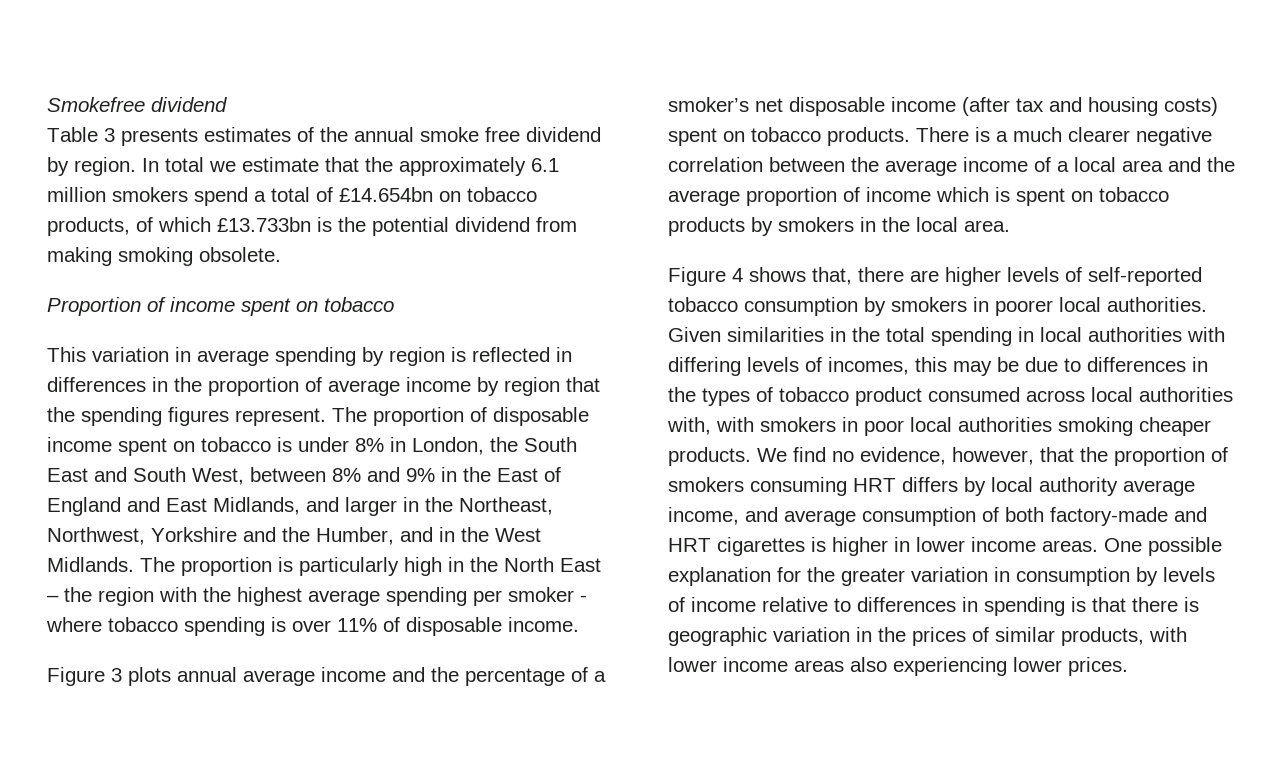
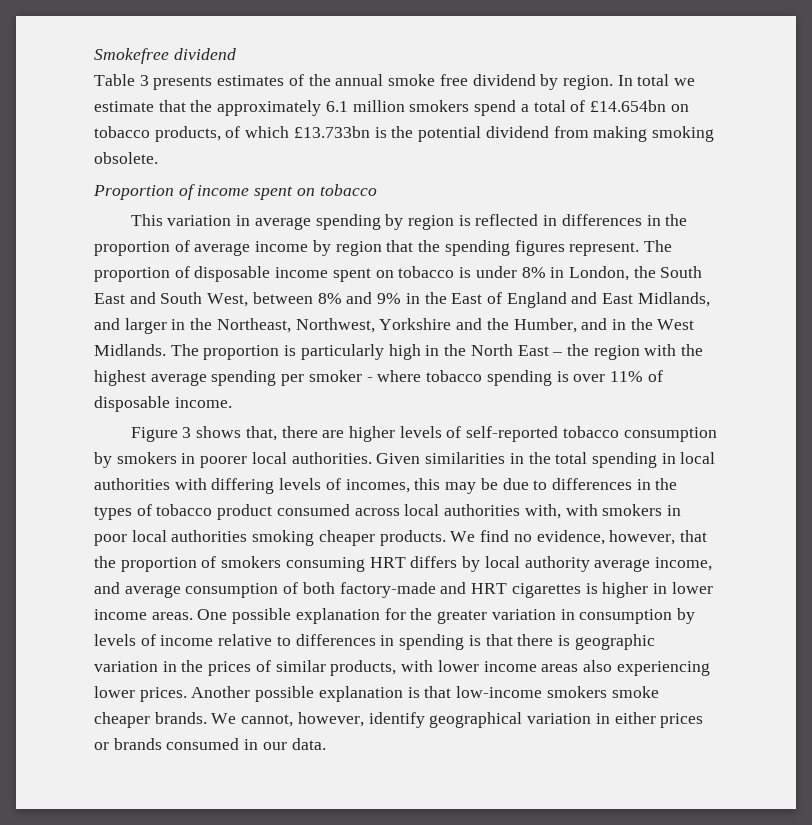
[128,667,606,686] [668,97,1218,116] [668,127,1212,146] [668,157,1235,176] [668,187,1169,206] [668,217,1010,236] [668,267,743,286] plots annual average income and the percentage of a smoker’s net disposable income (after tax and housing costs) spent on tobacco products. There is a much clearer negative correlation between the average income of a local area and the average proportion of income which is spent on tobacco products by smokers in the local area. // Figure 4 -> (192, 432) none
(1128, 666) none -> [191,686,659,702] [94,712,704,728] [94,738,326,750] Another possible explanation is that low-income smokers smoke cheaper brands. We cannot, however, identify geographical variation in either prices or brands consumed in our data.

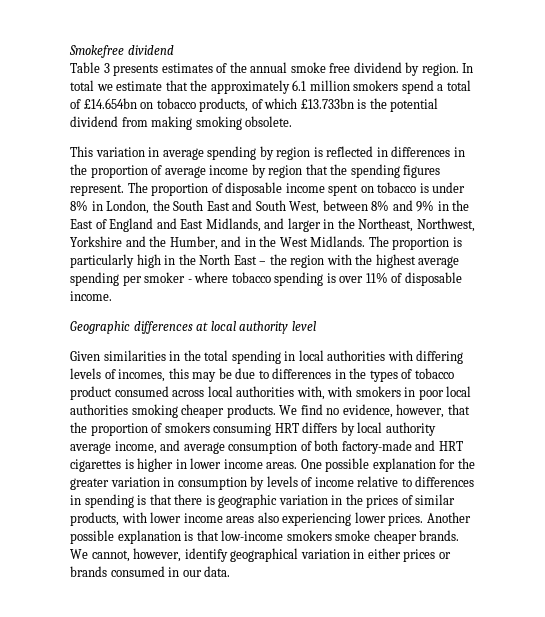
[93,184,377,200] // Proportion of income spent on tobacco -> (293, 121) none
[130,426,717,442] [94,452,372,468] Figure 3 shows that, there are higher levels of self-reported tobacco consumption by smokers in poorer local authorities. -> [70,321,316,334] Geographic differences at local authority level //

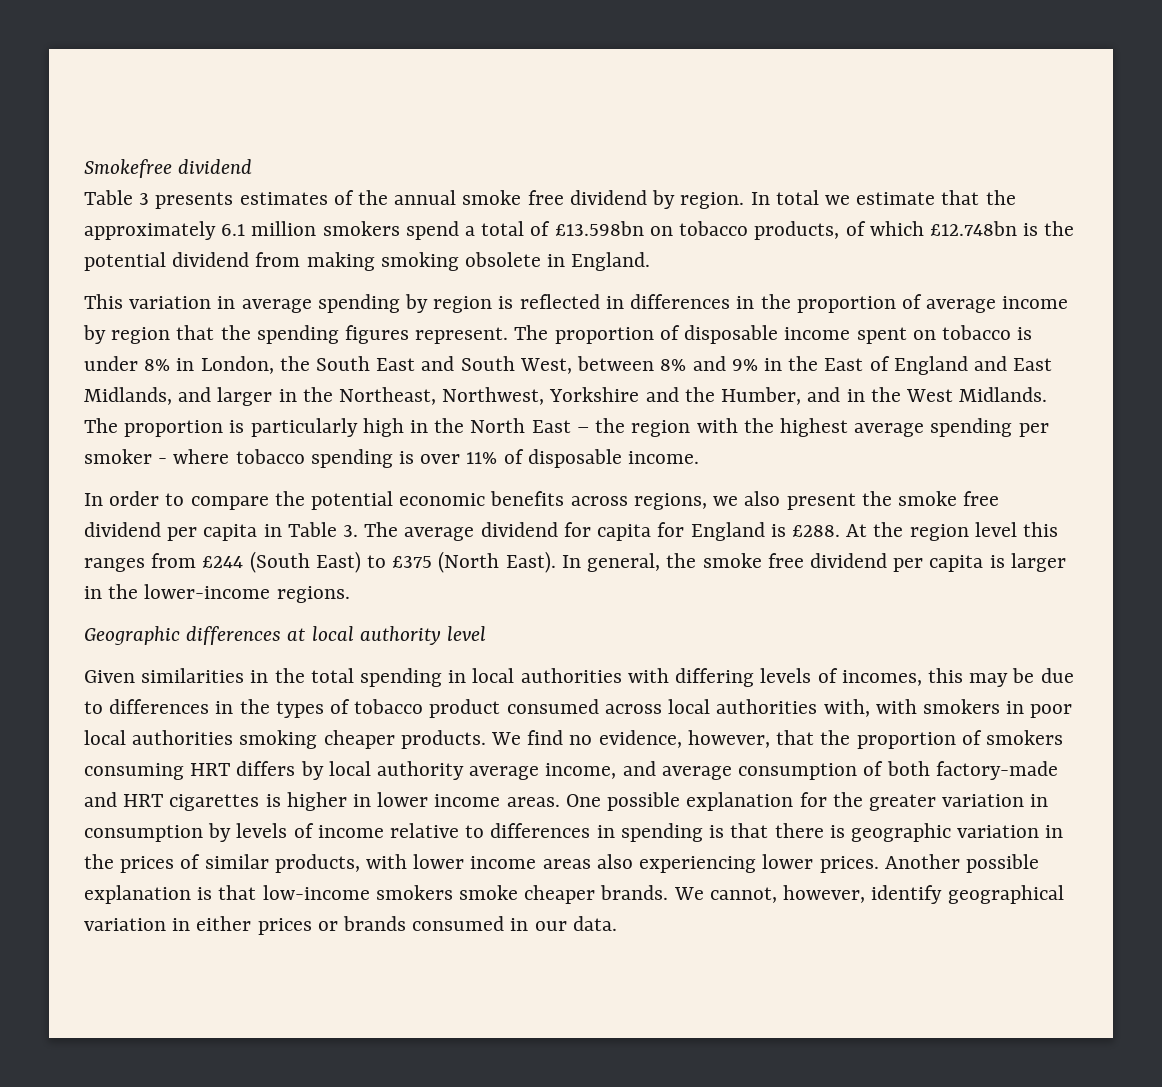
[83,98,137,109] £14.654bn -> [554,221,644,236] £13.598bn
[300,98,354,109] £13.733bn -> [929,221,1017,236] £12.748bn
[245,116,293,127] obsolete. -> [465,252,651,271] obsolete in England.
(112, 296) none -> [84,491,1000,510] [84,522,1058,541] [84,551,1066,573] [84,584,350,603] // In order to compare the potential economic benefits across regions, we also present the smoke free dividend per capita in Table 3. The average dividend for capita for England is £288. At the region level this ranges from £244 (South East) to £375 (North East). In general, the smoke free dividend per capita is larger in the lower-income regions.

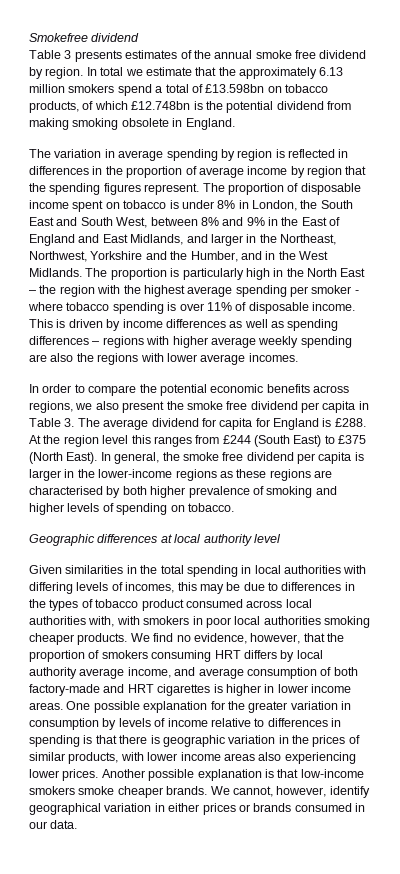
[221,224,246,236] 6.1 -> [319,67,344,76] 6.13
[84,294,123,309] This -> [29,149,51,158] The
(700, 457) none -> [29,319,339,331] [29,336,352,348] [29,353,298,365] This is driven by income differences as well as spending differences – regions with higher average weekly spending are also the regions with lower average incomes.
[276,586,350,603] regions. -> [175,469,332,481] [29,486,337,498] [29,503,234,515] regions as these regions are characterised by both higher prevalence of smoking and higher levels of spending on tobacco.

